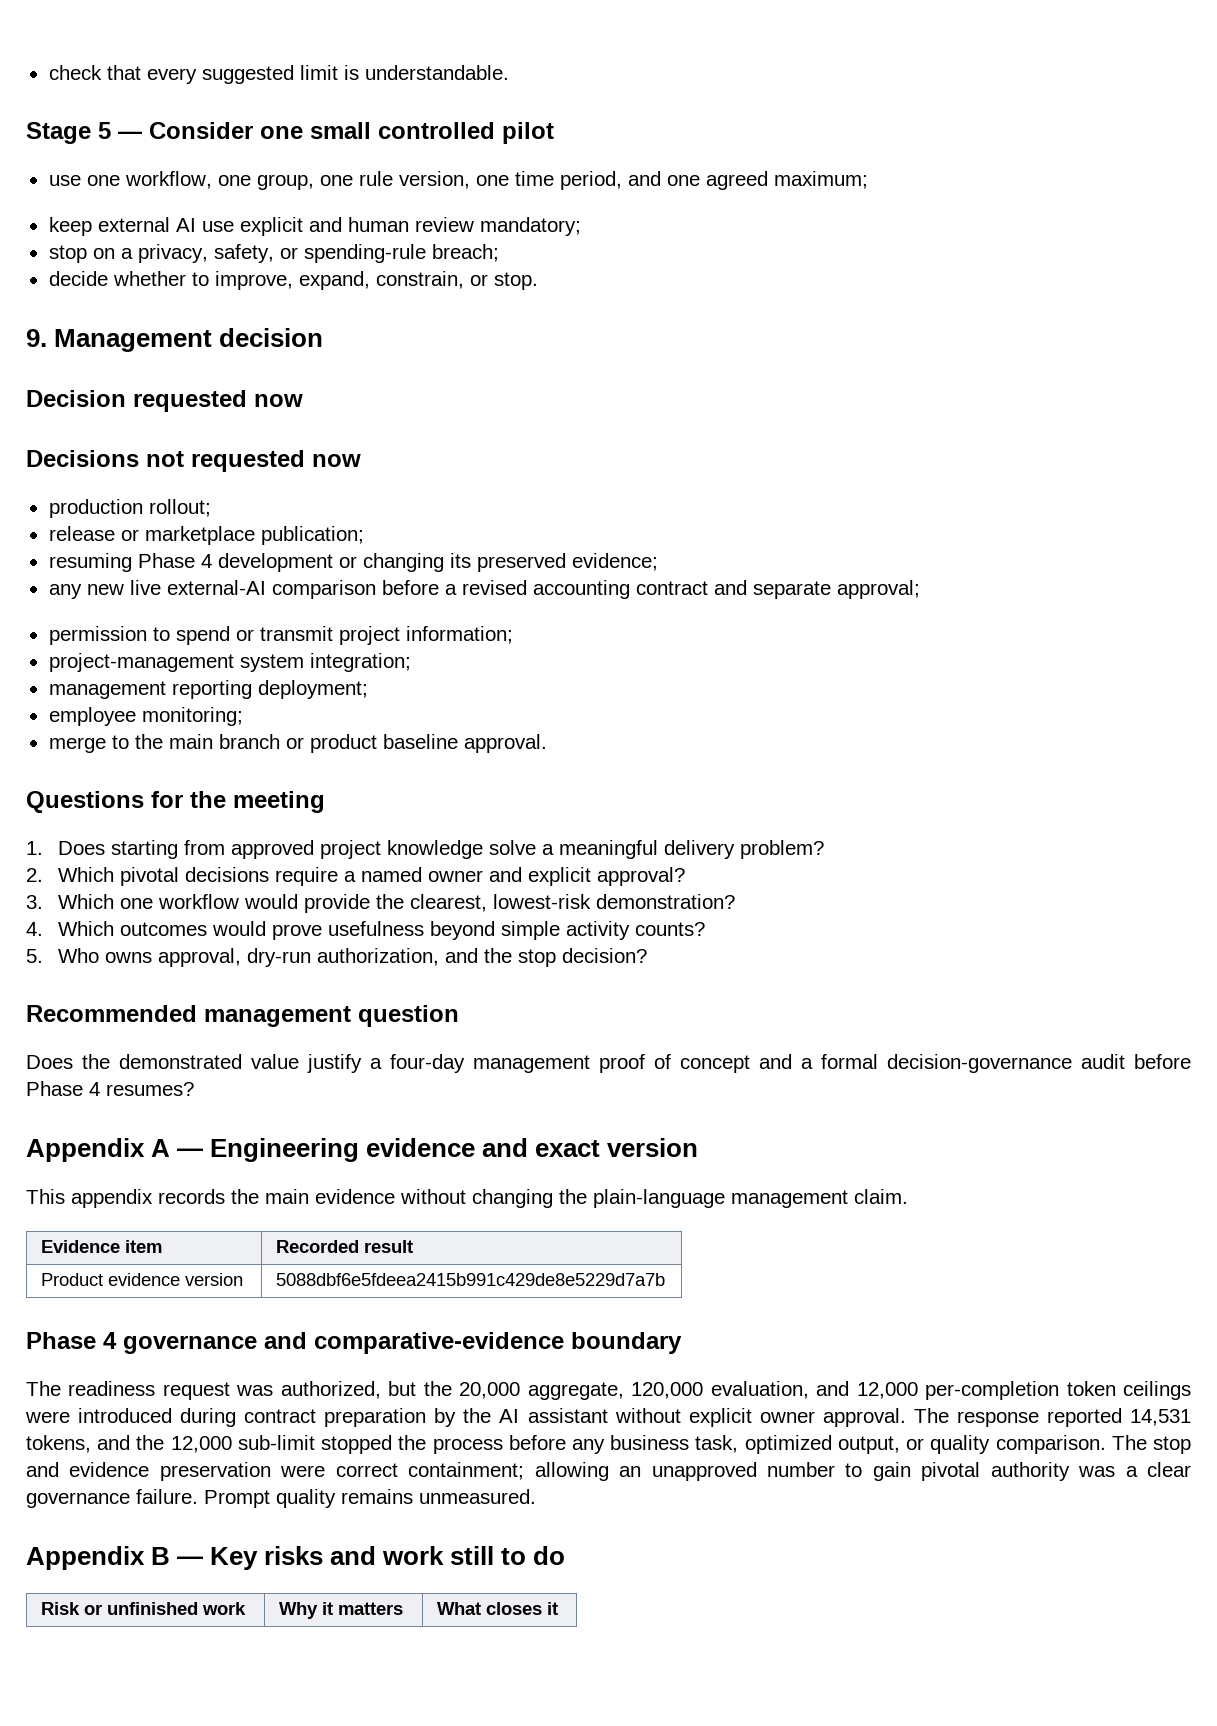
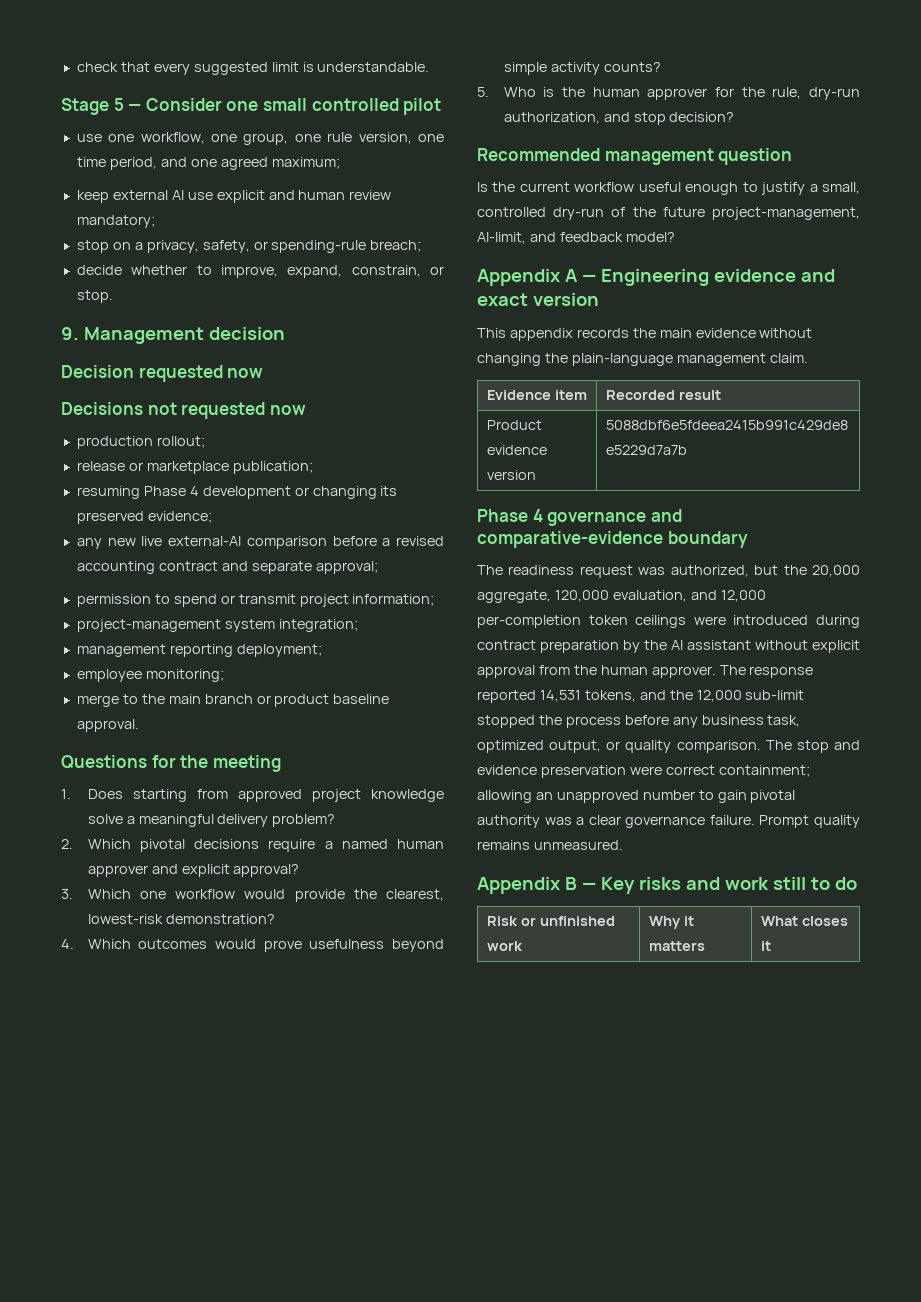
[428,870,484,882] owner -> [396,839,444,849] [87,865,148,877] human approver
[105,948,242,967] owns approval, -> [543,87,802,100] is the human approver for the rule,
[484,948,513,963] the -> (630, 117) none
[26,1054,1191,1073] [26,1081,194,1096] Does the demonstrated value justify a four-day management proof of concept and a formal decision-governance audit before Phase 4 resumes? -> [477,182,860,195] [477,207,860,220] [477,232,675,244] Is the current workflow useful enough to justify a small, controlled dry-run of the future project-management, AI-limit, and feedback model?
[759,1408,906,1427] owner approval. -> [477,665,716,678] approval from the human approver.

